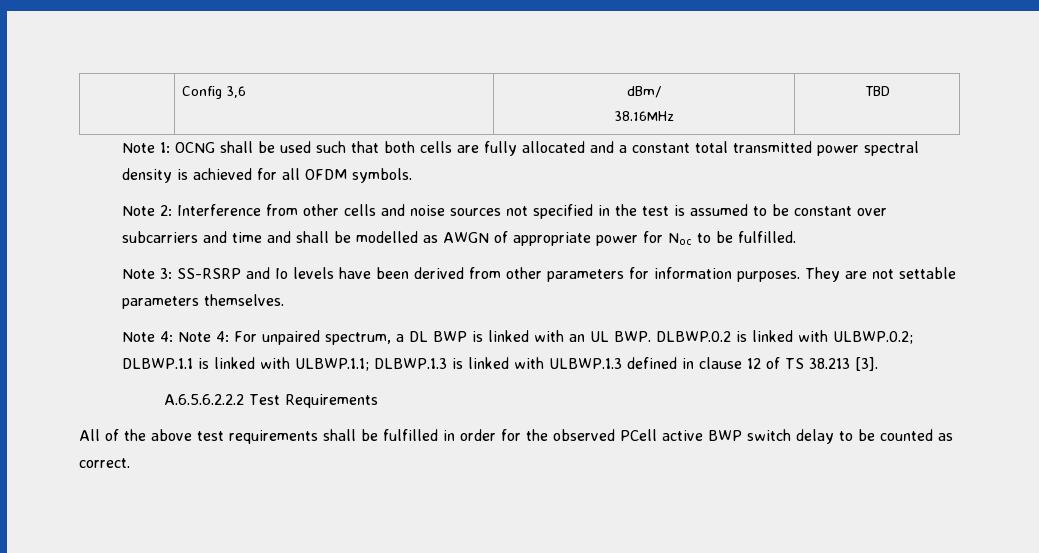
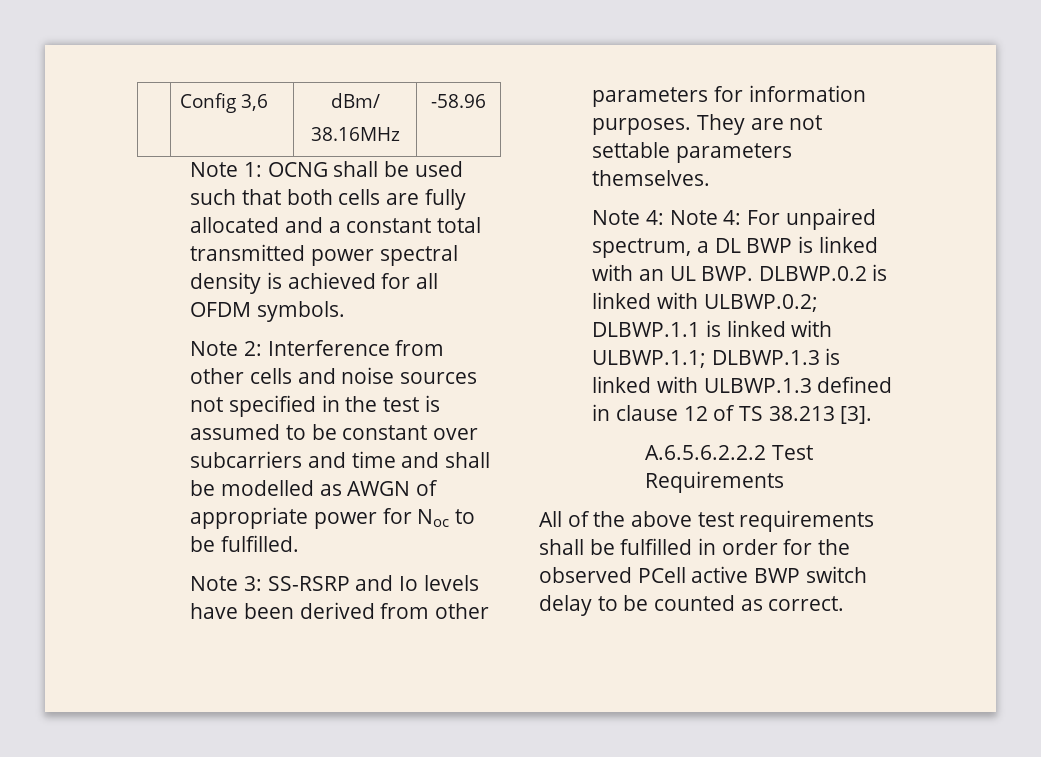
[864,86,890,96] TBD -> [431,94,486,108] -58.96

